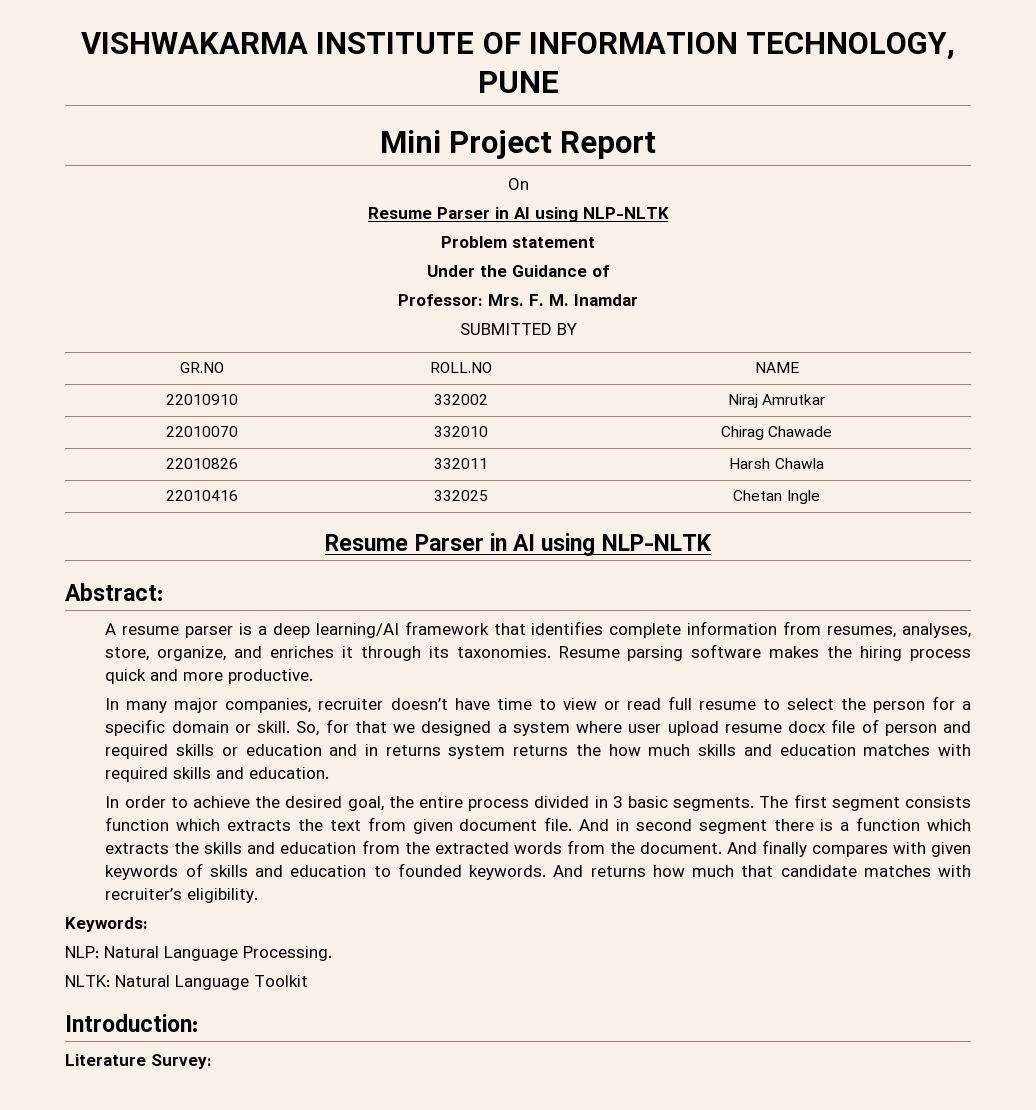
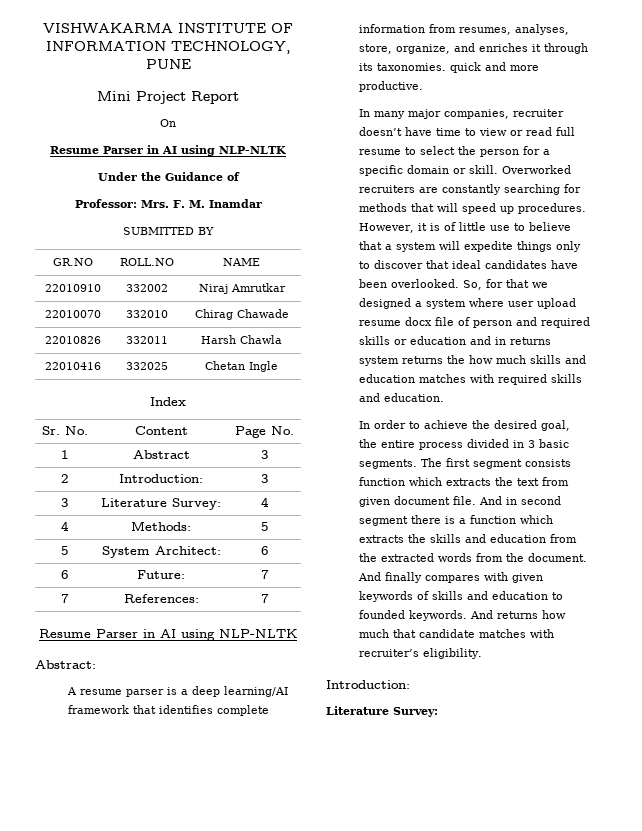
[441,236,595,248] // Problem statement -> (286, 150) none
(820, 497) none -> [150,397,186,406] [41,426,88,435] [134,426,188,435] [234,426,294,438] [61,450,68,459] [132,450,190,459] [261,450,268,459] [61,474,68,483] [119,474,203,483] [261,474,268,483] [61,498,68,507] [101,498,221,510] [261,497,269,507] [61,521,69,531] [131,521,191,531] [261,522,268,531] [61,546,68,555] [101,546,221,558] [261,546,268,555] [61,570,68,579] [137,570,185,579] [261,570,269,579] [61,594,69,603] [123,594,199,603] [261,594,269,603] // Index // Sr. No. | Content | Page No. // 1 | Abstract | 3 // 2 | Introduction: | 3 // 3 | Literature Survey: | 4 // 4 | Methods: | 5 // 5 | System Architect: | 6 // 6 | Future: | 7 // 7 | References: | 7
[558,644,971,661] Resume parsing software makes the hiring process -> (447, 67) none
(291, 727) none -> [502,165,572,174] [359,184,582,195] [359,203,587,214] [359,222,572,233] [359,241,582,252] [359,260,579,269] [359,279,460,288] Overworked recruiters are constantly searching for methods that will speed up procedures. However, it is of little use to believe that a system will expedite things only to discover that ideal candidates have been overlooked.
[65,917,148,932] [65,946,332,961] [65,975,308,990] // Keywords: // NLP: Natural Language Processing. // NLTK: Natural Language Toolkit -> (483, 653) none

